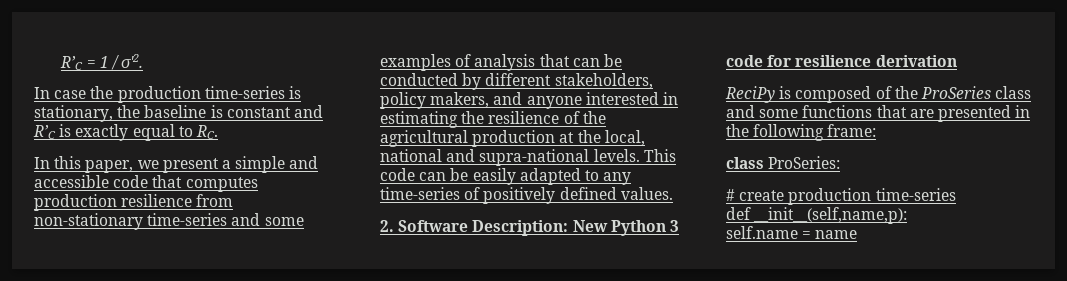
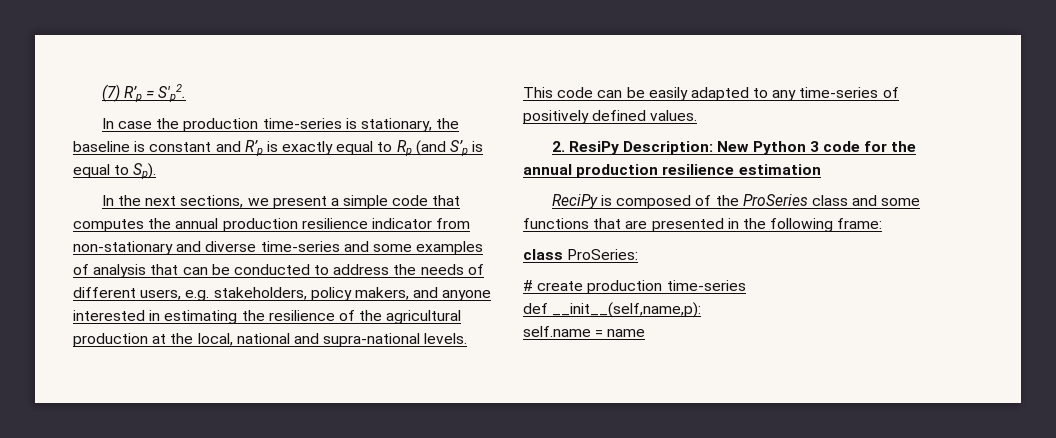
[60,54,144,70] R’C = 1 / σ'2. -> [101,84,187,102] (7) R’p = S'p2.
[33,125,56,139] R’C -> [244,140,263,156] R’p
[195,125,218,139] [34,156,134,173] RC. // In this paper, -> [396,140,484,156] [73,163,157,179] [101,195,244,208] Rp (and S’p is equal to Sp). // In the next sections,
[289,156,319,169] [34,175,109,188] and accessible -> (389, 202) none
[34,194,193,211] production resilience -> [148,218,432,232] the annual production resilience indicator
(143, 221) none -> [176,241,257,252] and diverse
[462,73,552,90] by different -> [314,264,484,275] [73,287,210,301] to address the needs of different users, e.g.
[398,220,469,232] Software -> [568,141,619,155] ResiPy
[795,55,957,67] resilience derivation -> [891,141,917,152] [523,164,821,178] the annual production resilience estimation

